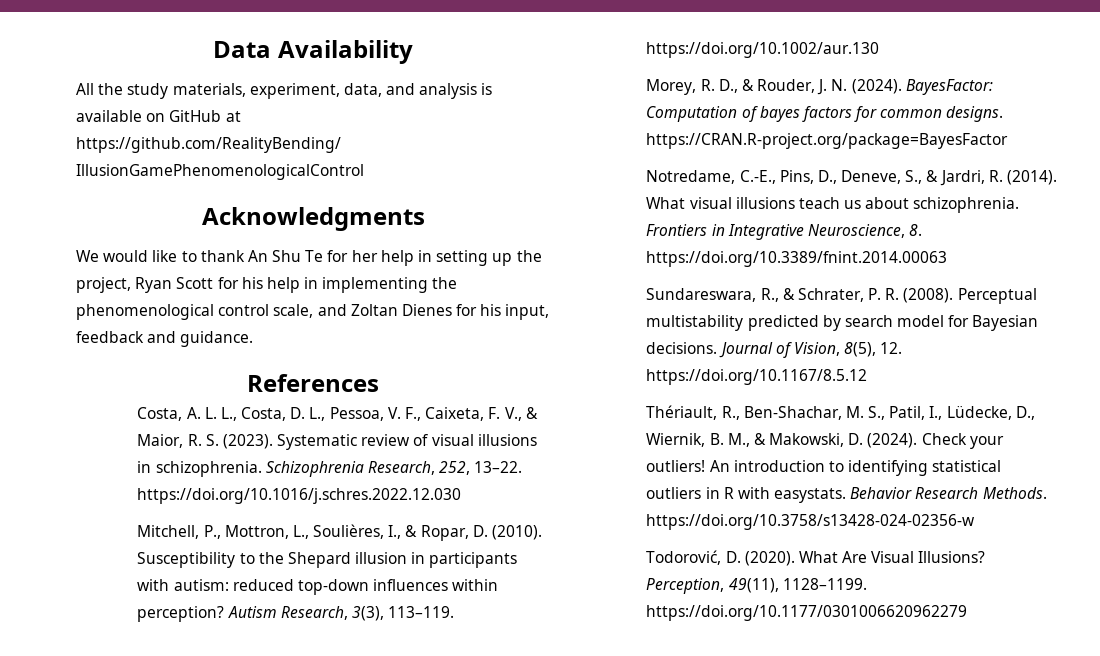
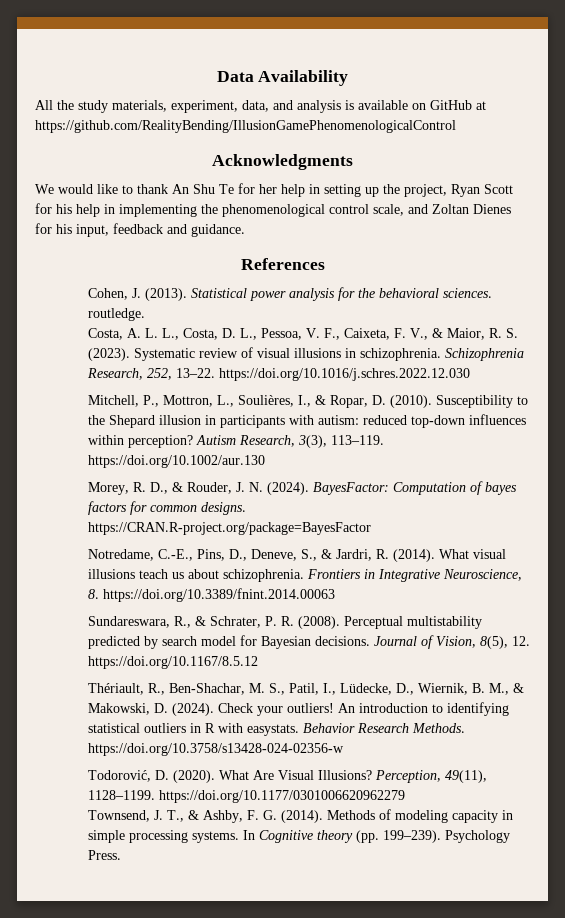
(379, 383) none -> [87,287,492,301] [87,308,145,321] // Cohen, J. (2013). Statistical power analysis for the behavioral sciences. routledge.
(968, 613) none -> [87,809,513,823] [87,830,510,843] [87,850,121,860] // Townsend, J. T., & Ashby, F. G. (2014). Methods of modeling capacity in simple processing systems. In Cognitive theory (pp. 199–239). Psychology Press.

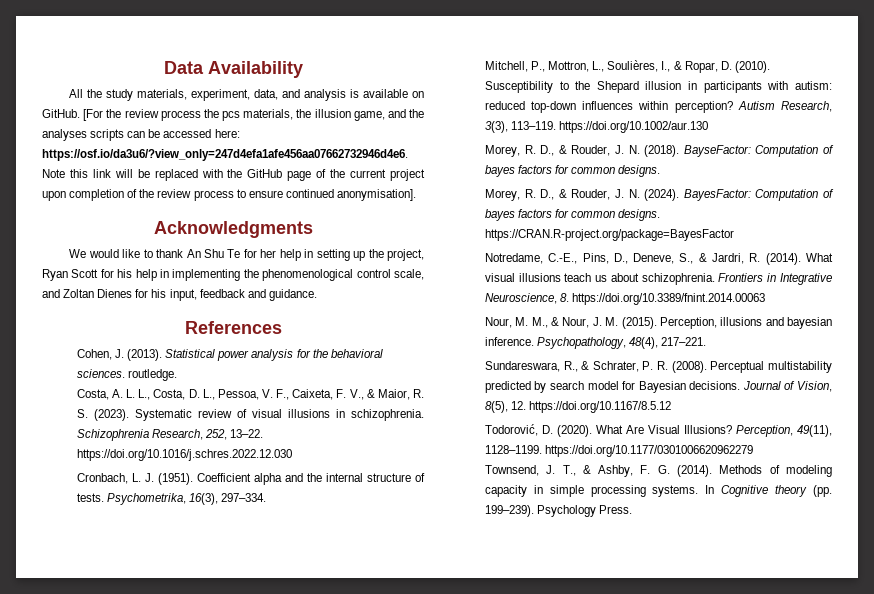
[430,100,486,110] [35,120,456,133] GitHub at https://github.com/RealityBending/IllusionGamePhenomenologicalControl -> [42,109,424,121] [42,129,240,141] [42,149,408,161] [42,169,425,181] [42,189,416,201] GitHub. [For the review process the pcs materials, the illusion game, and the analyses scripts can be accessed here: https://osf.io/da3u6/?view_only=247d4efa1afe456aa07662732946d4e6. Note this link will be replaced with the GitHub page of the current project upon completion of the review process to ensure continued anonymisation].
(470, 374) none -> [76,473,426,485] [76,493,267,505] // Cronbach, L. J. (1951). Coefficient alpha and the internal structure of tests. Psychometrika, 16(3), 297–334.
(265, 461) none -> [484,145,834,157] [484,165,661,177] // Morey, R. D., & Rouder, J. N. (2018). BayseFactor: Computation of bayes factors for common designs.
(335, 595) none -> [484,317,832,329] [484,337,707,349] // Nour, M. M., & Nour, J. M. (2015). Perception, illusions and bayesian inference. Psychopathology, 48(4), 217–221.
[87,683,524,695] [87,702,509,716] [87,723,465,736] [87,743,344,756] // Thériault, R., Ben-Shachar, M. S., Patil, I., Lüdecke, D., Wiernik, B. M., & Makowski, D. (2024). Check your outliers! An introduction to identifying statistical outliers in R with easystats. Behavior Research Methods. https://doi.org/10.3758/s13428-024-02356-w -> (672, 407) none

